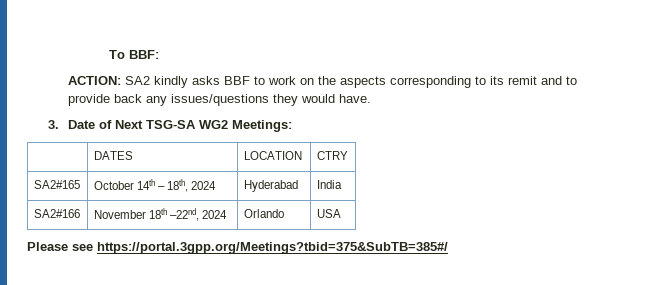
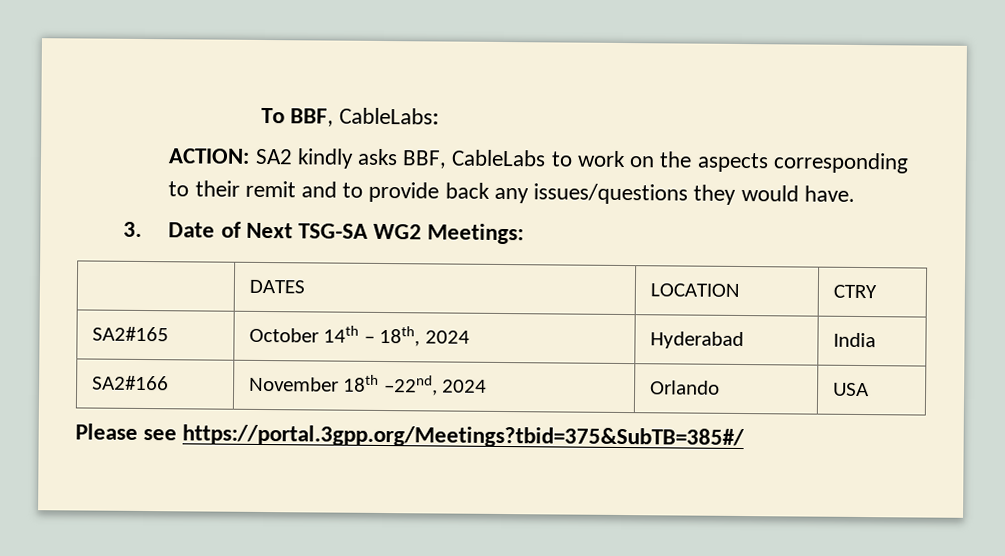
[129,50,160,59] BBF: -> [290,107,440,127] BBF, CableLabs:
[224,76,251,85] BBF -> [402,149,547,169] BBF, CableLabs
[490,76,505,85] its -> [194,180,240,197] their

